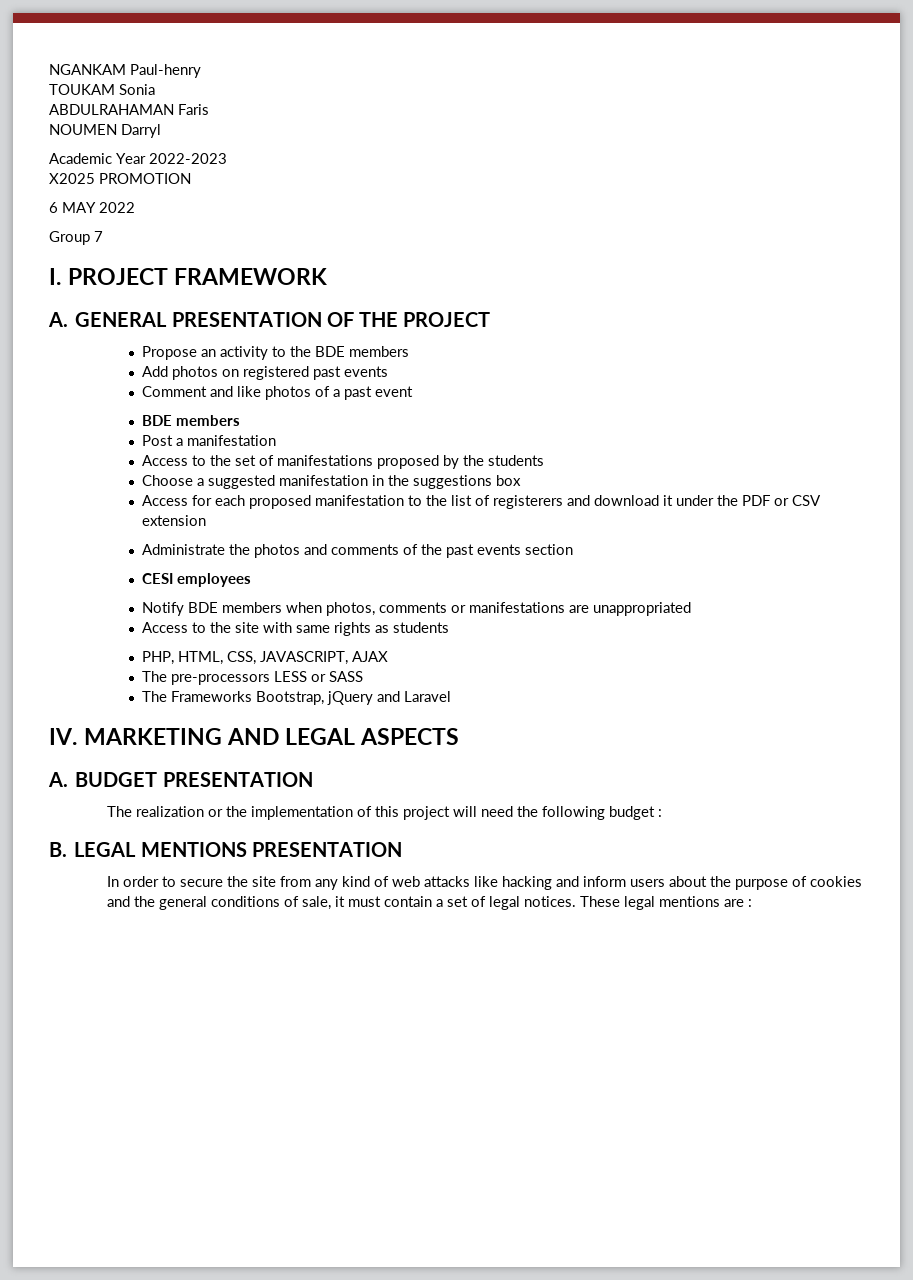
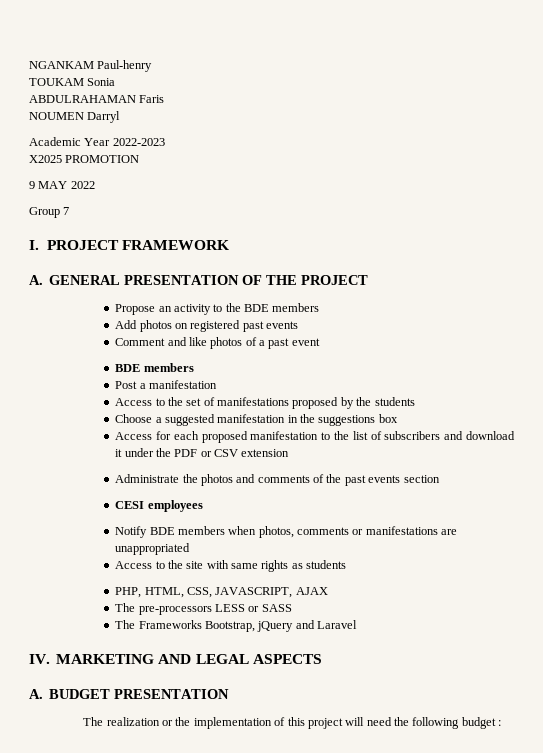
[49,202,58,213] 6 -> [29,181,35,189] 9
[492,495,563,509] registerers -> [384,431,441,440] subscribers
[49,842,402,857] [106,876,862,890] [106,896,752,910] // B. LEGAL MENTIONS PRESENTATION // In order to secure the site from any kind of web attacks like hacking and inform users about the purpose of cookies and the general conditions of sale, it must contain a set of legal notices. These legal mentions are : -> (502, 723) none

